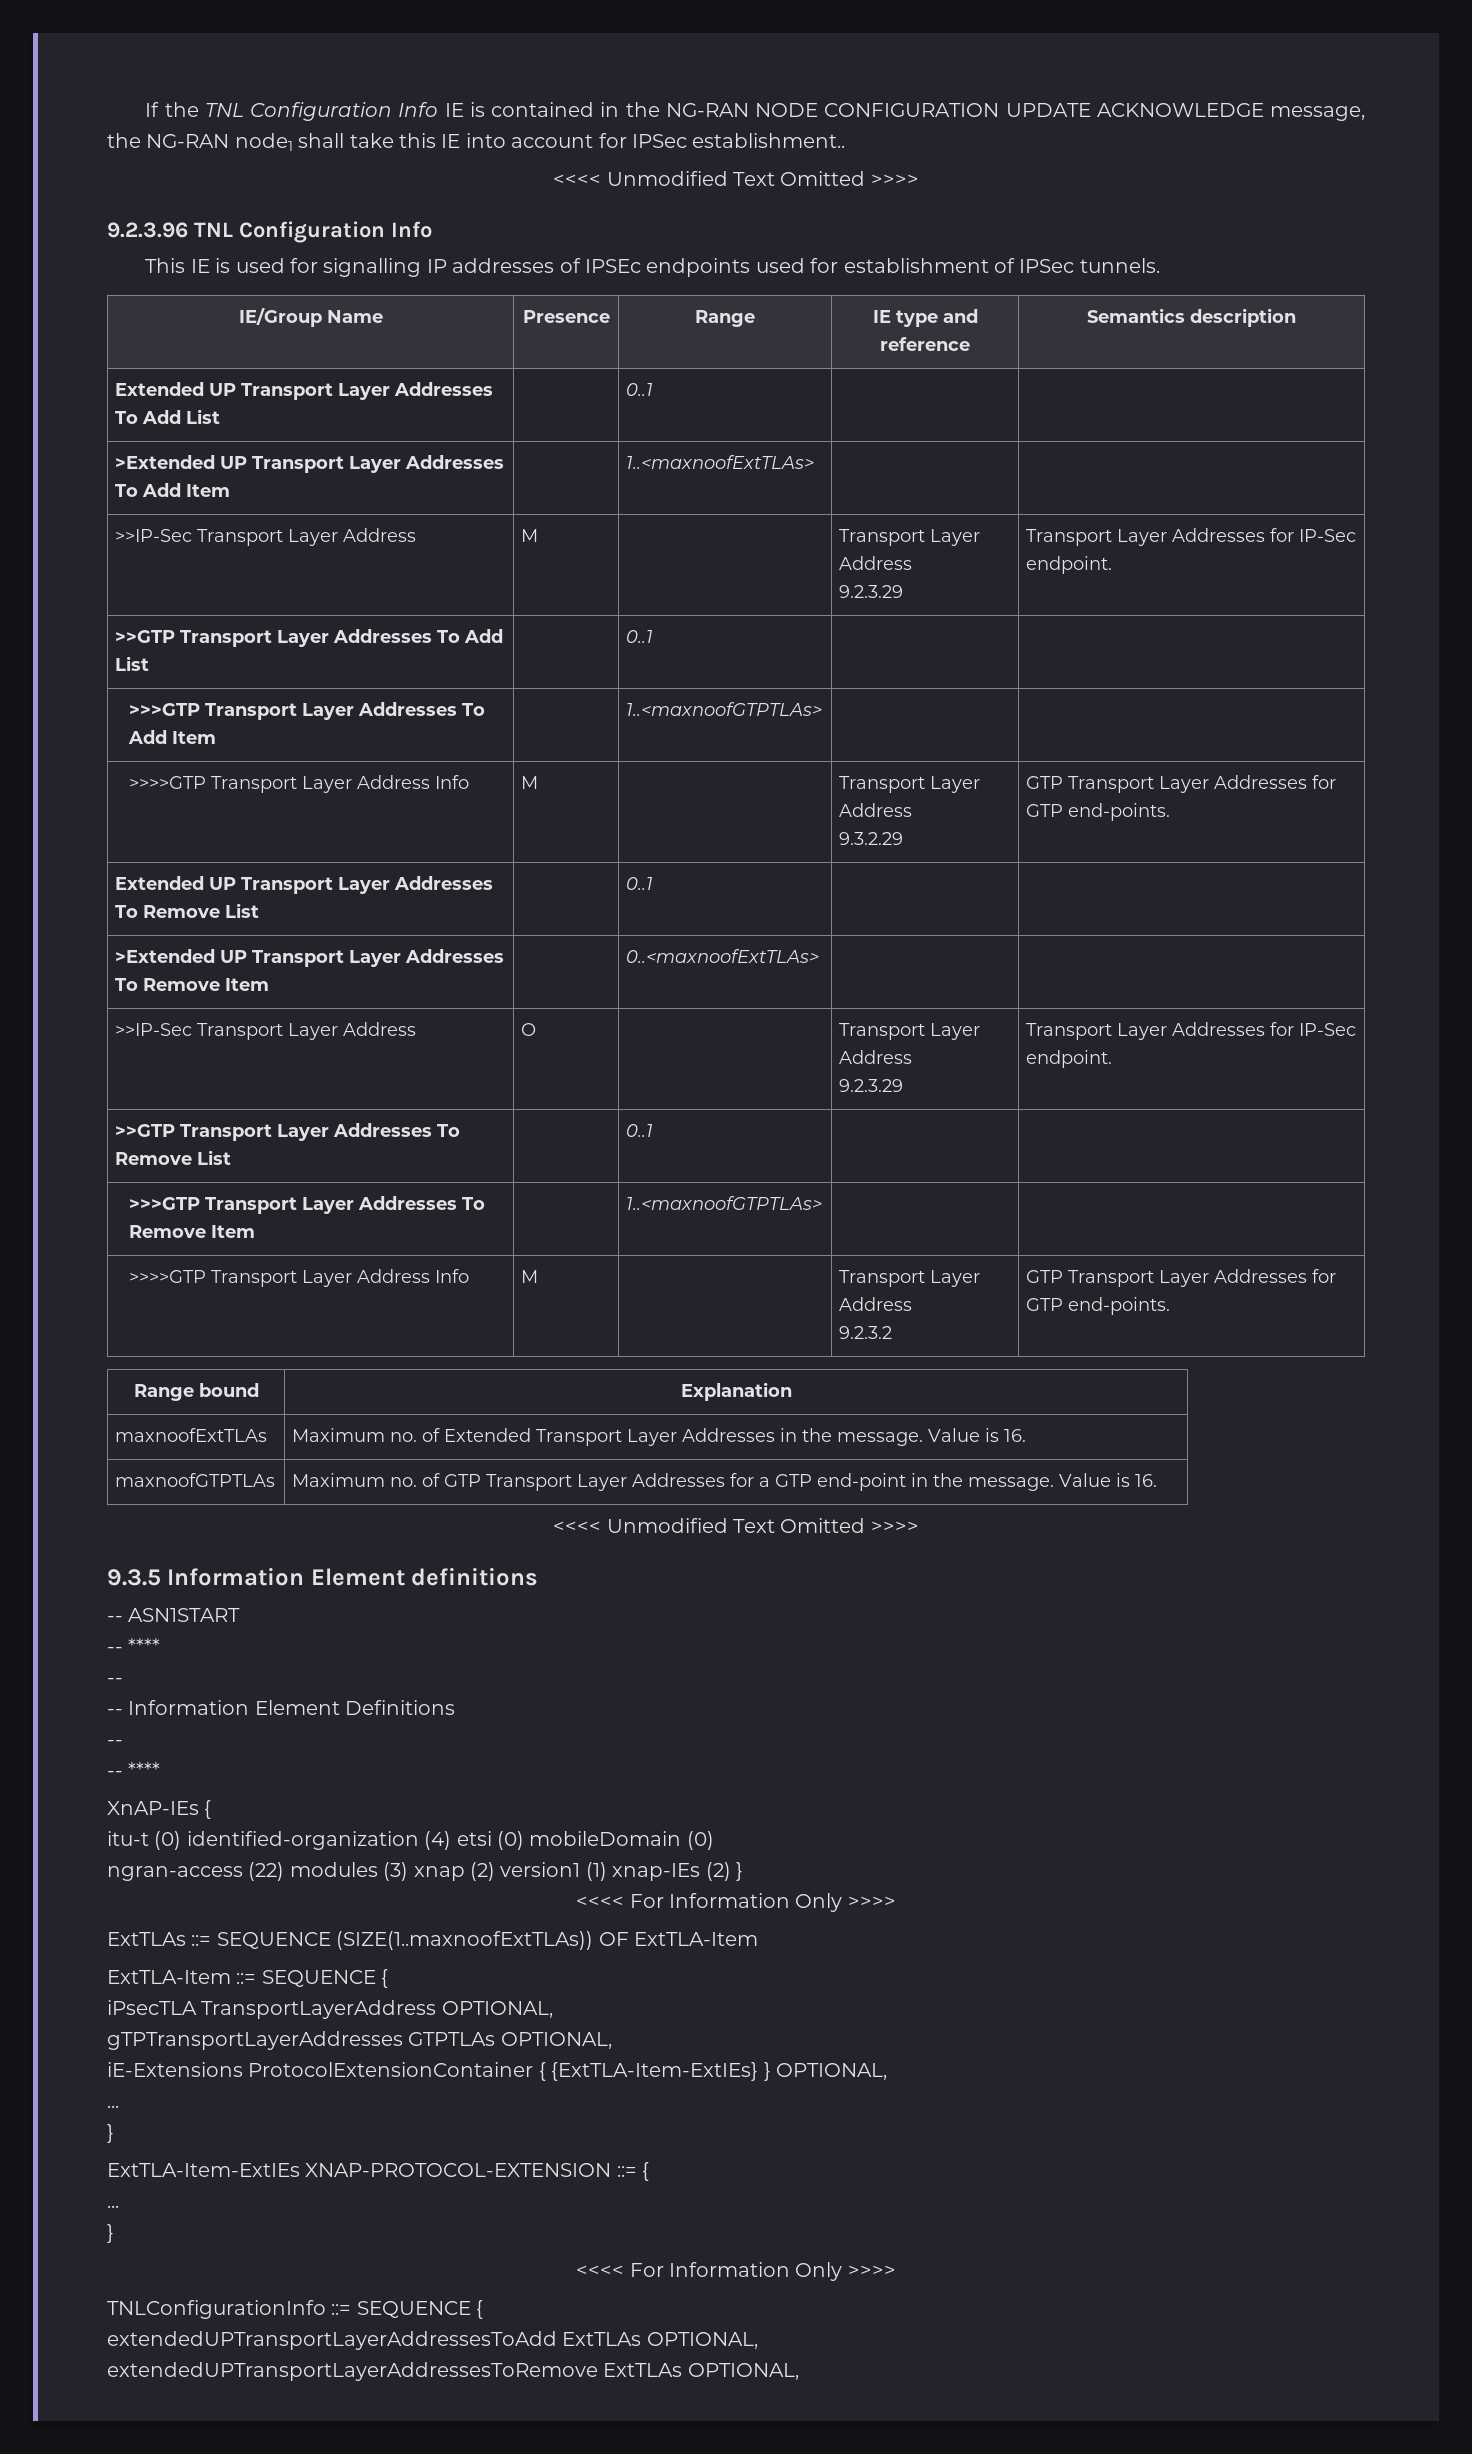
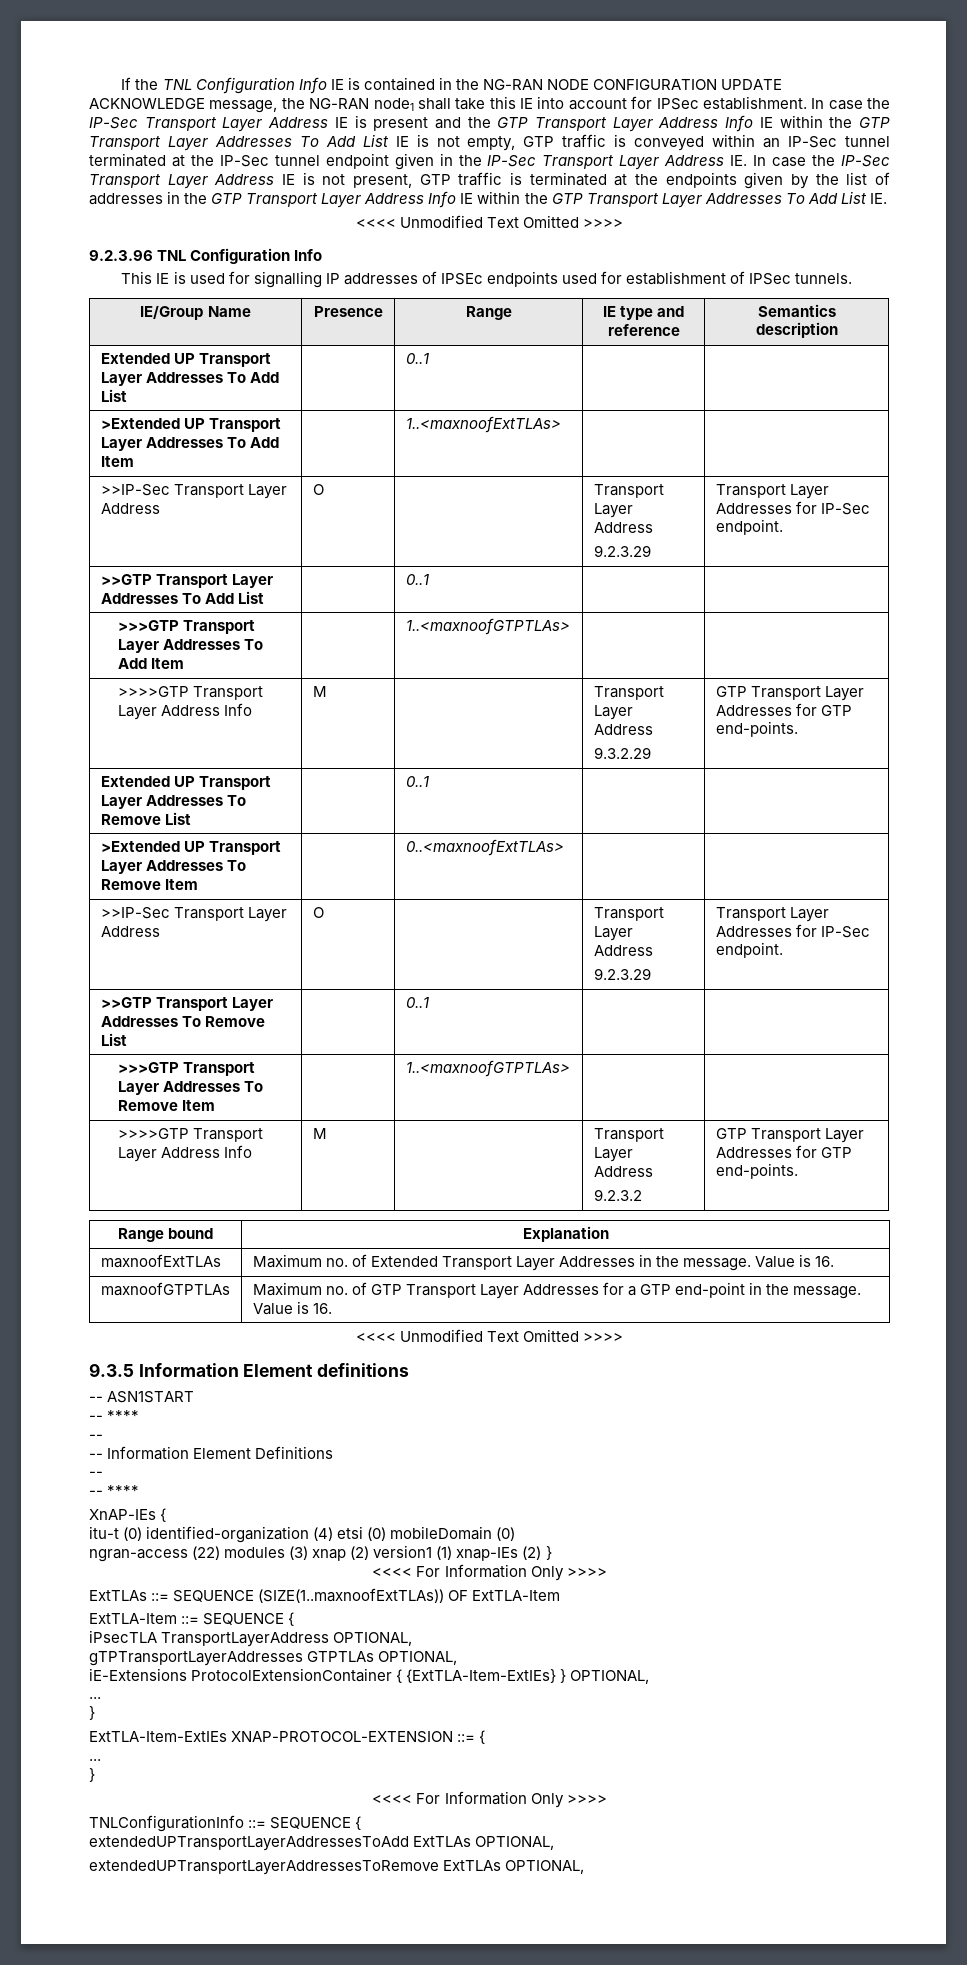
[692,133,846,148] establishment.. -> [702,96,890,110] [89,115,891,132] [89,134,891,151] [89,153,891,170] [89,172,890,189] [89,191,887,208] establishment. In case the IP-Sec Transport Layer Address IE is present and the GTP Transport Layer Address Info IE within the GTP Transport Layer Addresses To Add List IE is not empty, GTP traffic is conveyed within an IP-Sec tunnel terminated at the IP-Sec tunnel endpoint given in the IP-Sec Transport Layer Address IE. In case the IP-Sec Transport Layer Address IE is not present, GTP traffic is terminated at the endpoints given by the list of addresses in the GTP Transport Layer Address Info IE within the GTP Transport Layer Addresses To Add List IE.
[521,529,539,542] M -> [312,484,324,495] O

